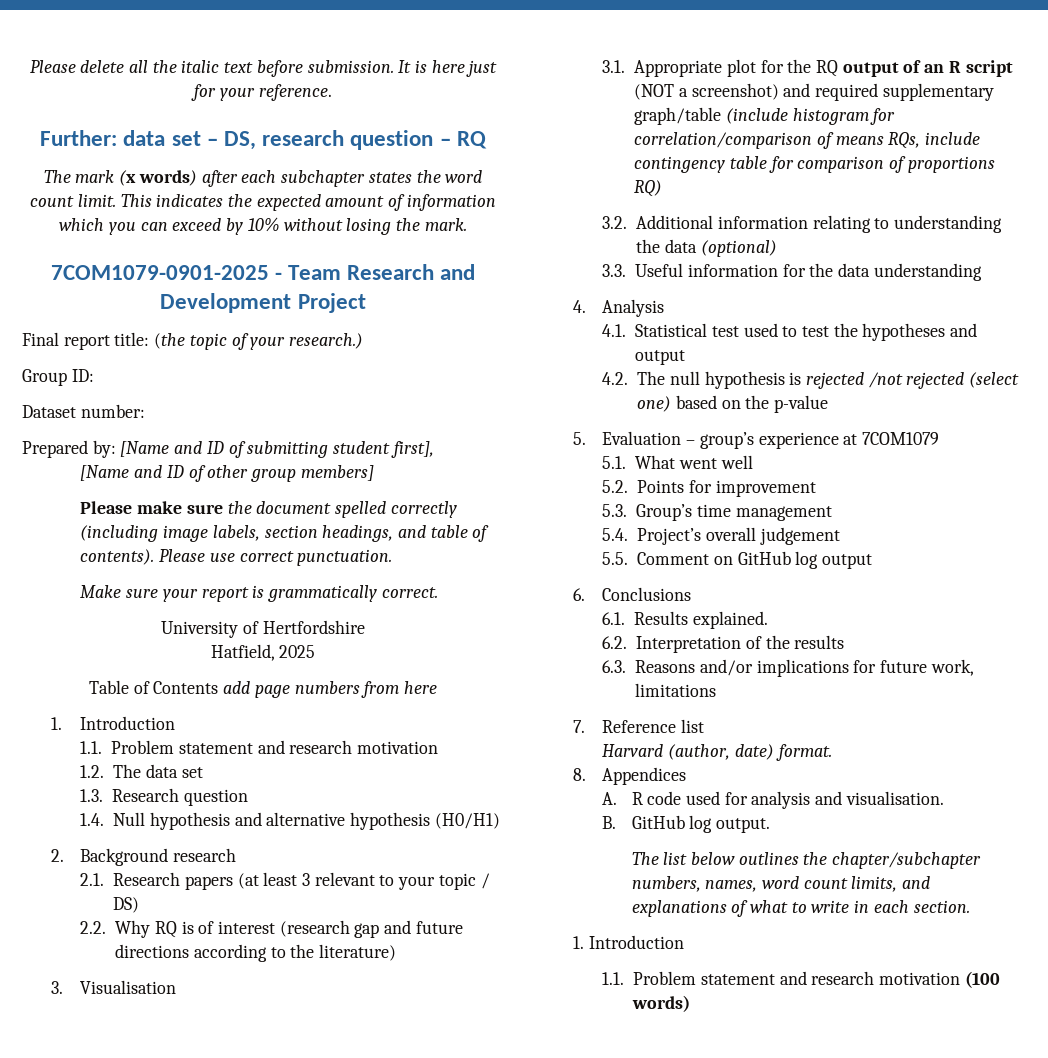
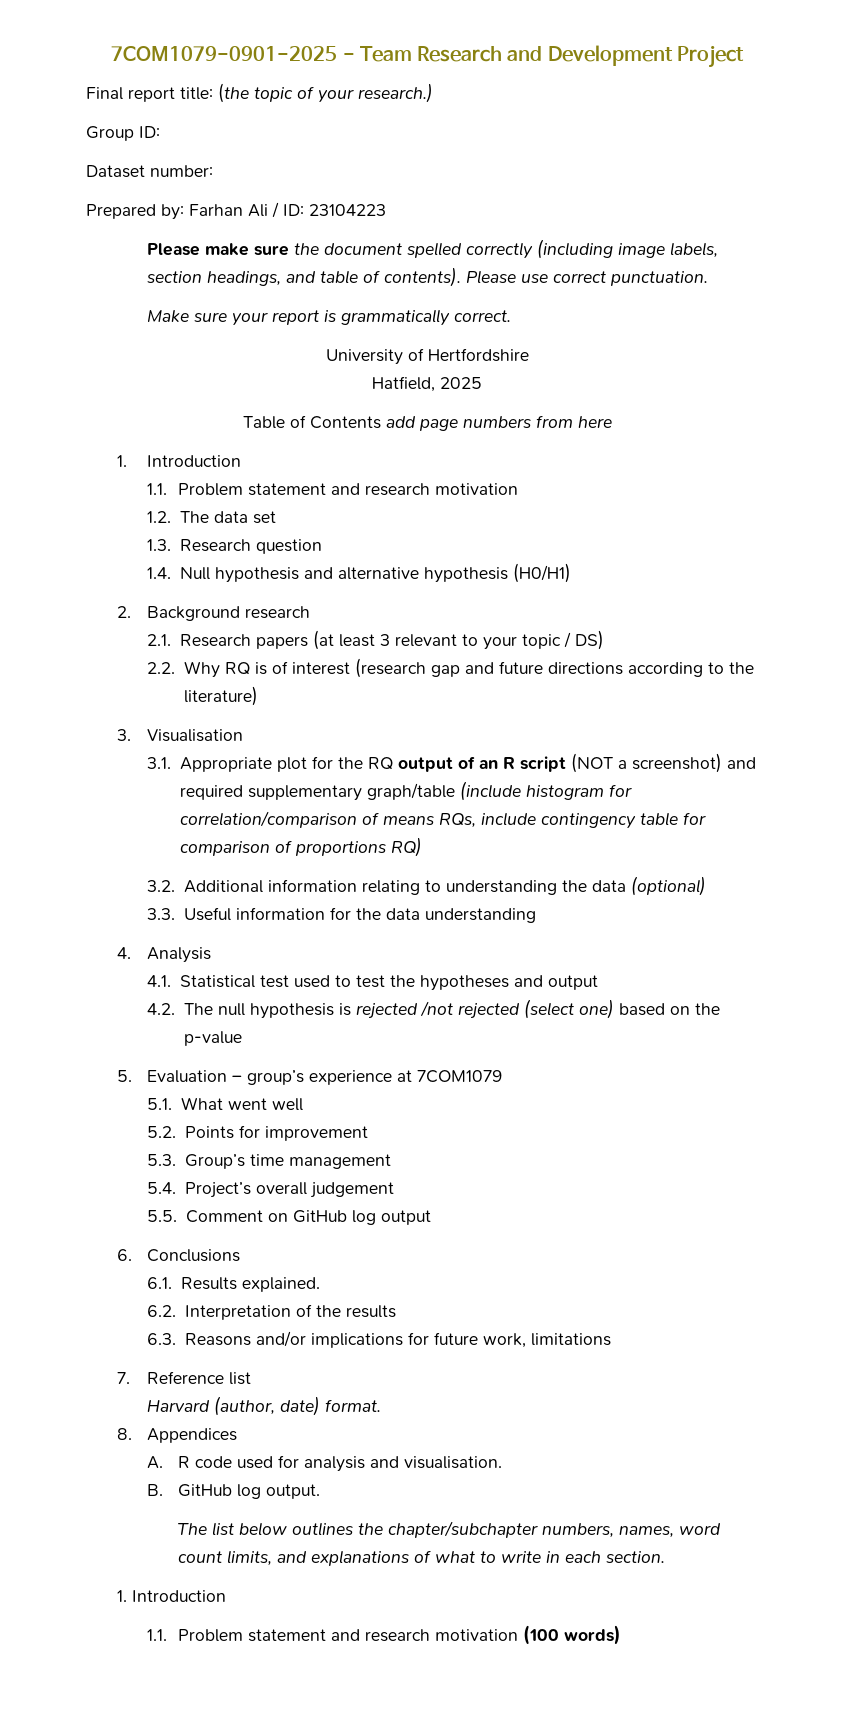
[29,60,498,77] [191,84,332,101] [40,130,487,150] [43,170,483,187] [30,194,496,211] [59,217,467,235] Please delete all the italic text before submission. It is here just for your reference. // Further: data set – DS, research question – RQ // The mark (x words) after each subchapter states the word count limit. This indicates the expected amount of information which you can exceed by 10% without losing the mark. // -> (111, 53) none
[120,441,434,458] [80,465,374,482] [Name and ID of submitting student first], // [Name and ID of other group members] -> [189,202,386,218] Farhan Ali / ID: 23104223

